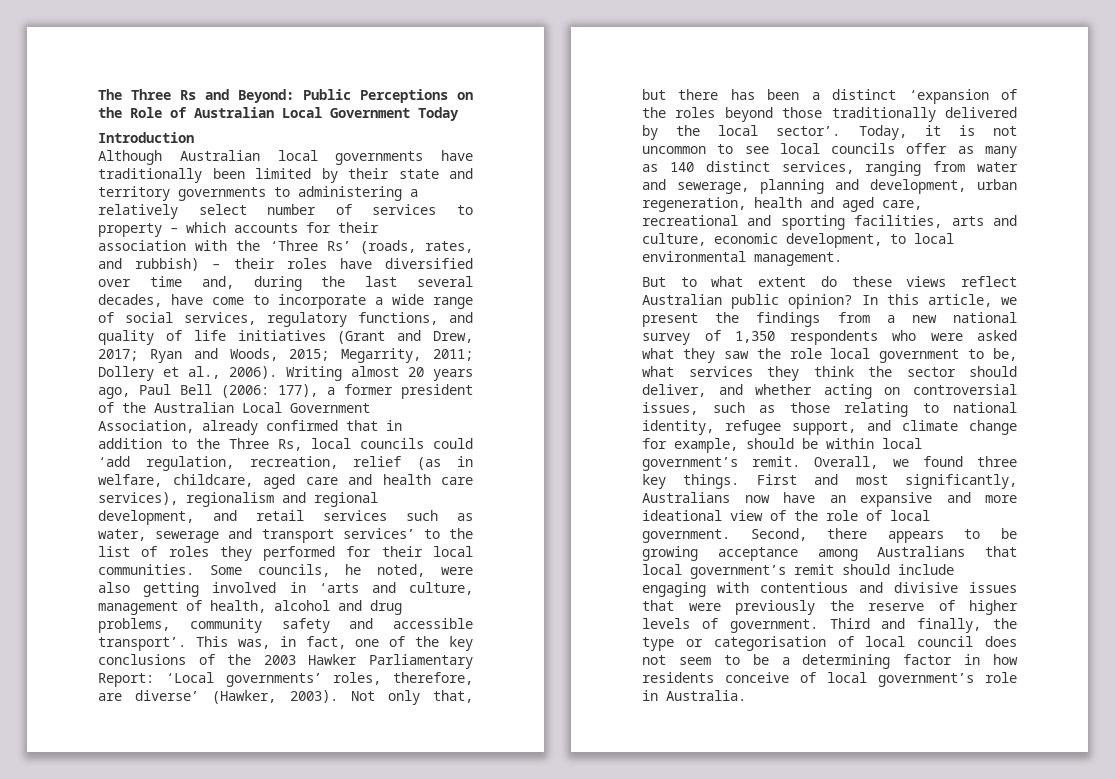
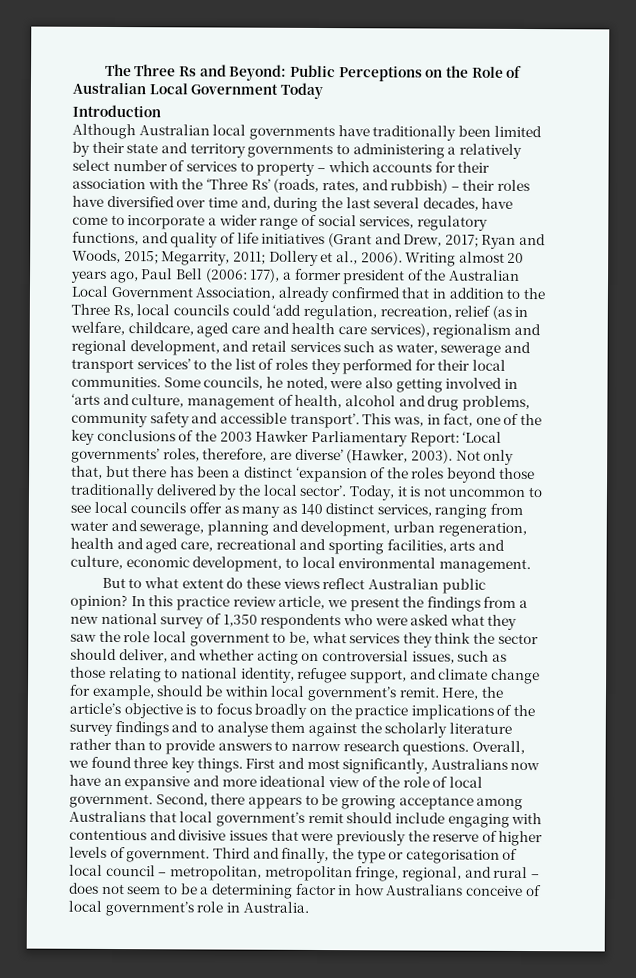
[392,294,424,305] wide -> [218,214,258,226] wider
(919, 299) none -> [175,596,277,611] practice review
(801, 461) none -> [441,686,504,700] [69,702,536,720] [69,721,512,738] [69,738,470,756] Here, the article’s objective is to focus broadly on the practice implications of the survey findings and to analyse them against the scholarly literature rather than to provide answers to narrow research questions.
(974, 641) none -> [158,865,540,882] – metropolitan, metropolitan fringe, regional, and rural –
[642,672,714,683] residents -> [386,884,464,896] Australians

